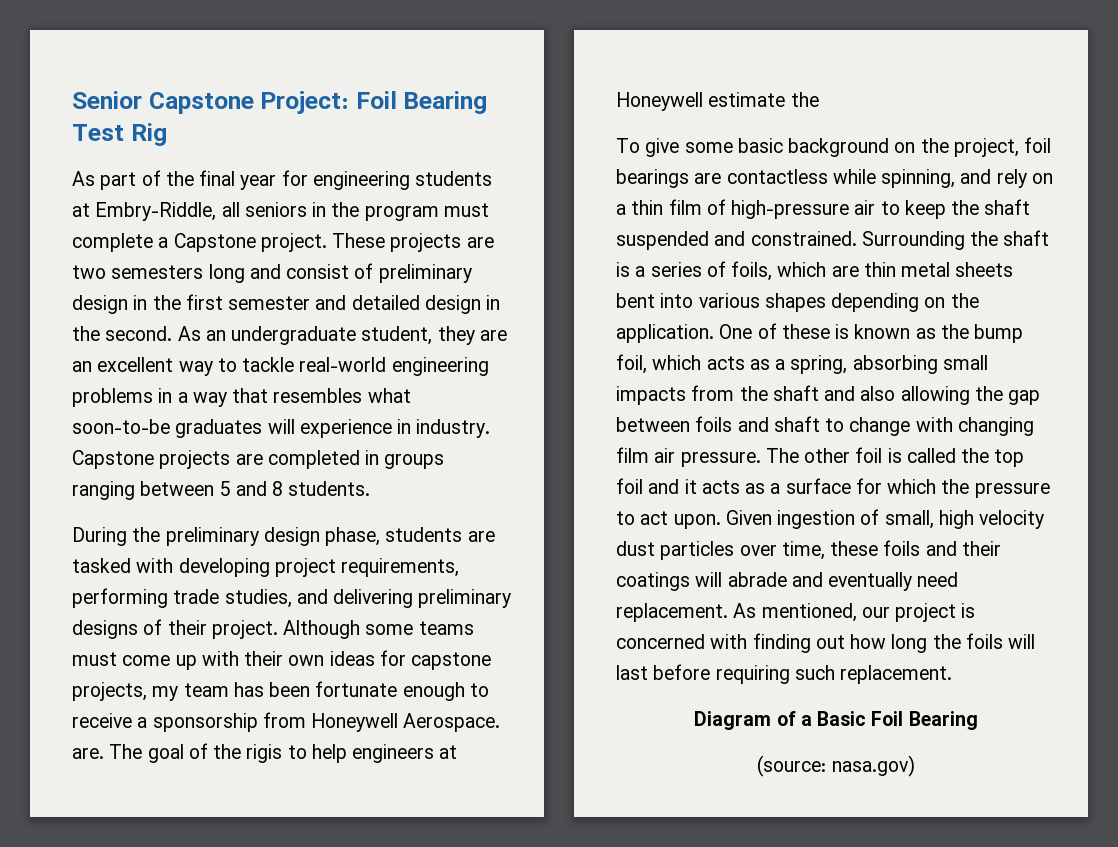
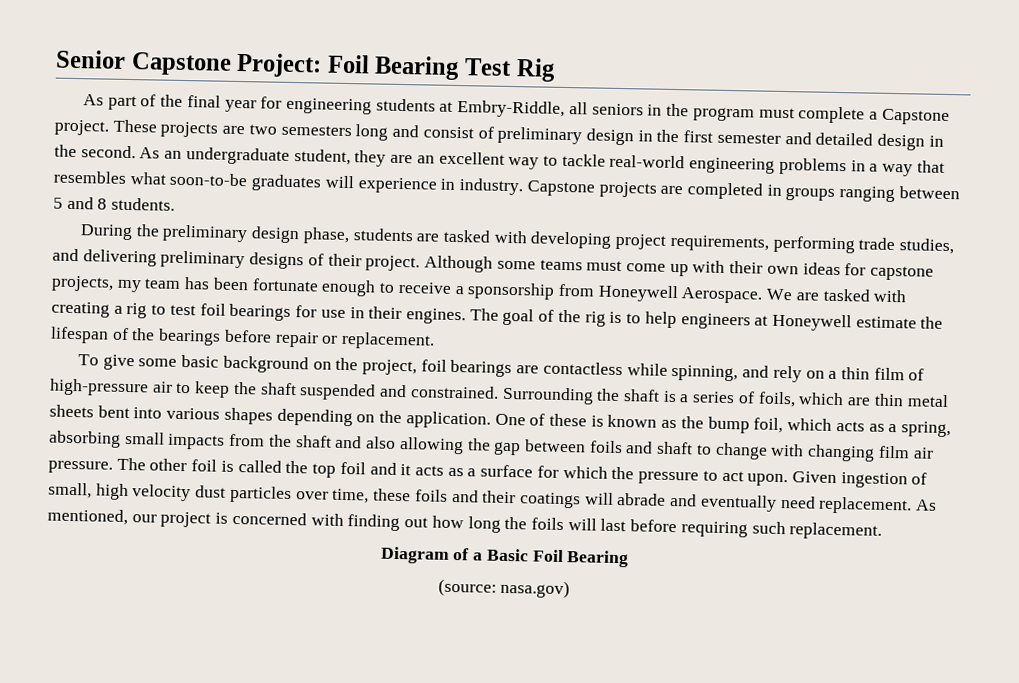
[72,748,104,759] are. -> [766,288,908,303] [51,301,466,325] We are tasked with creating a rig to test foil bearings for use in their engines.
[246,744,283,763] rigis -> [584,311,623,327] rig is
(819, 99) none -> [50,326,436,350] lifespan of the bearings before repair or replacement.

